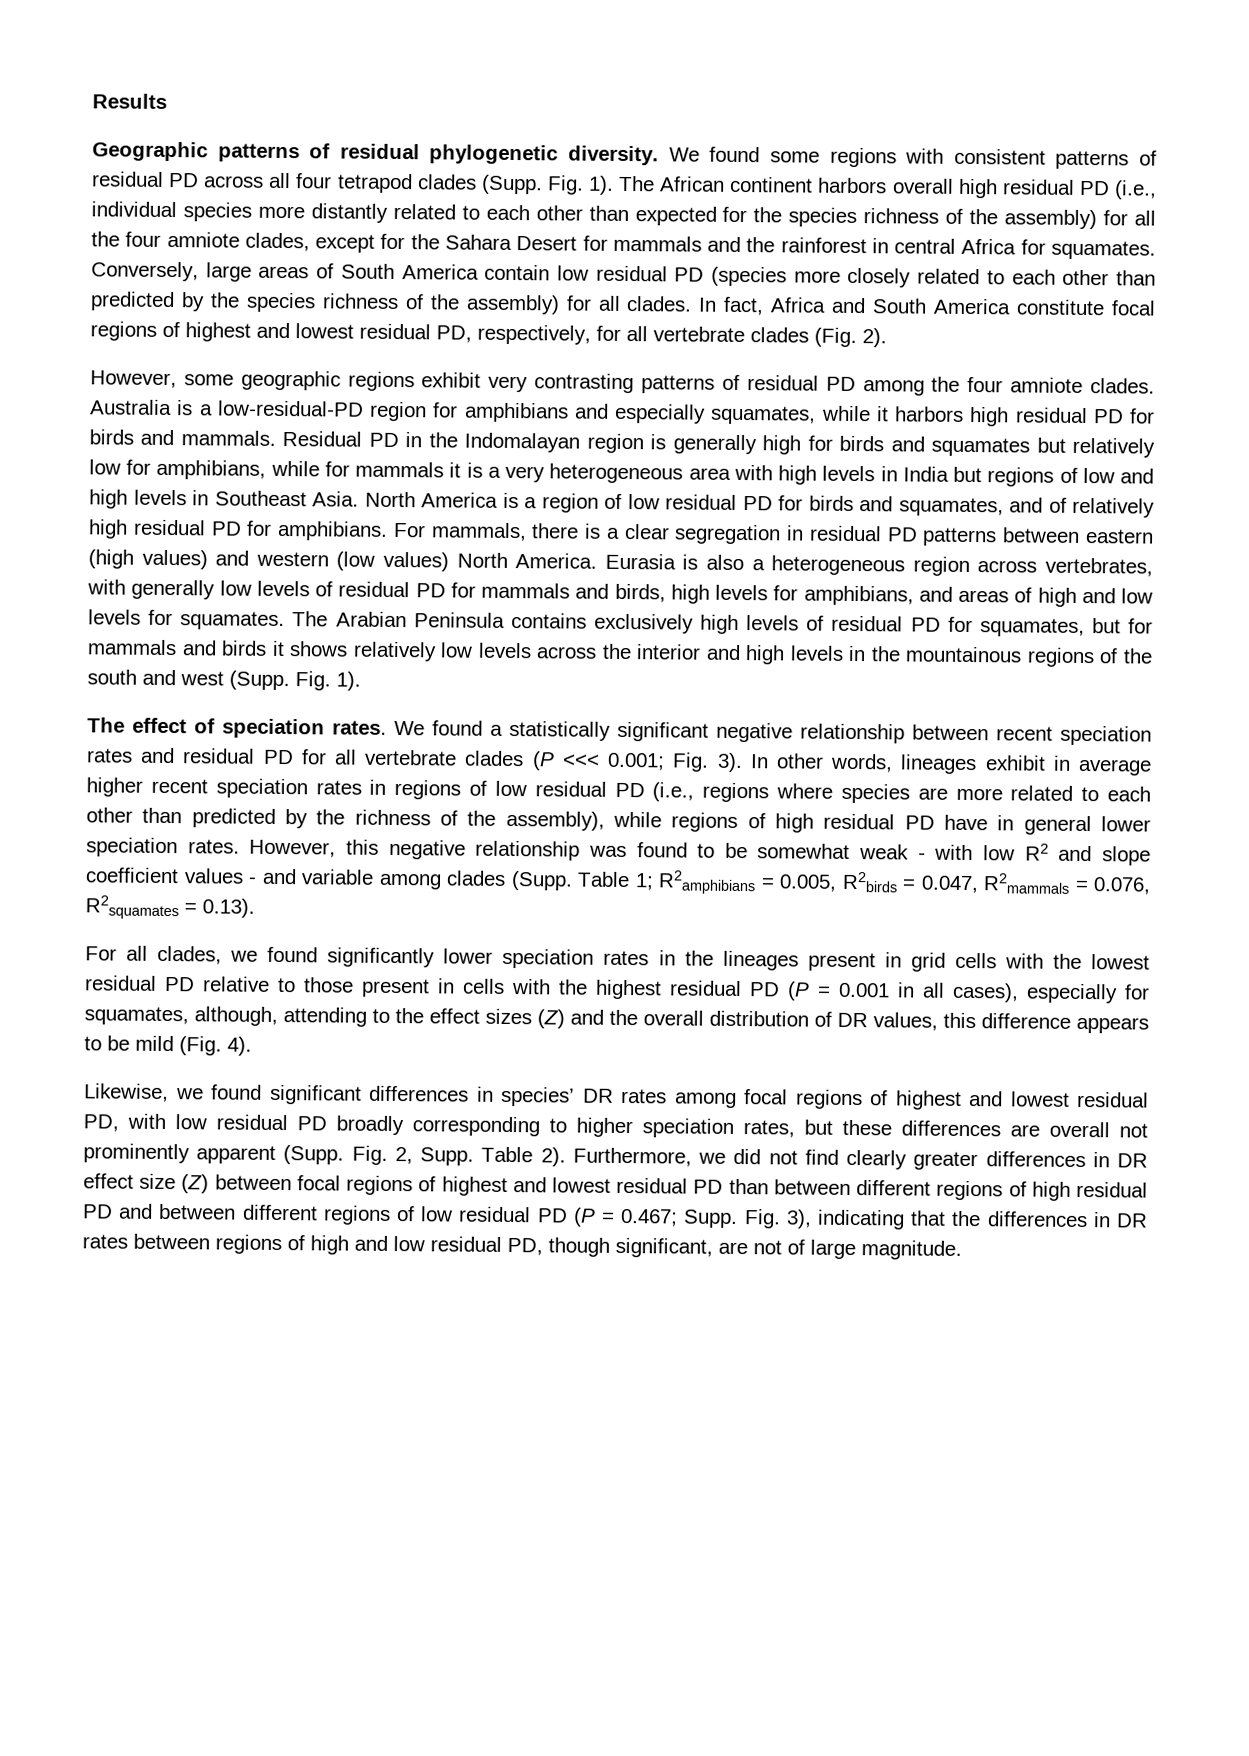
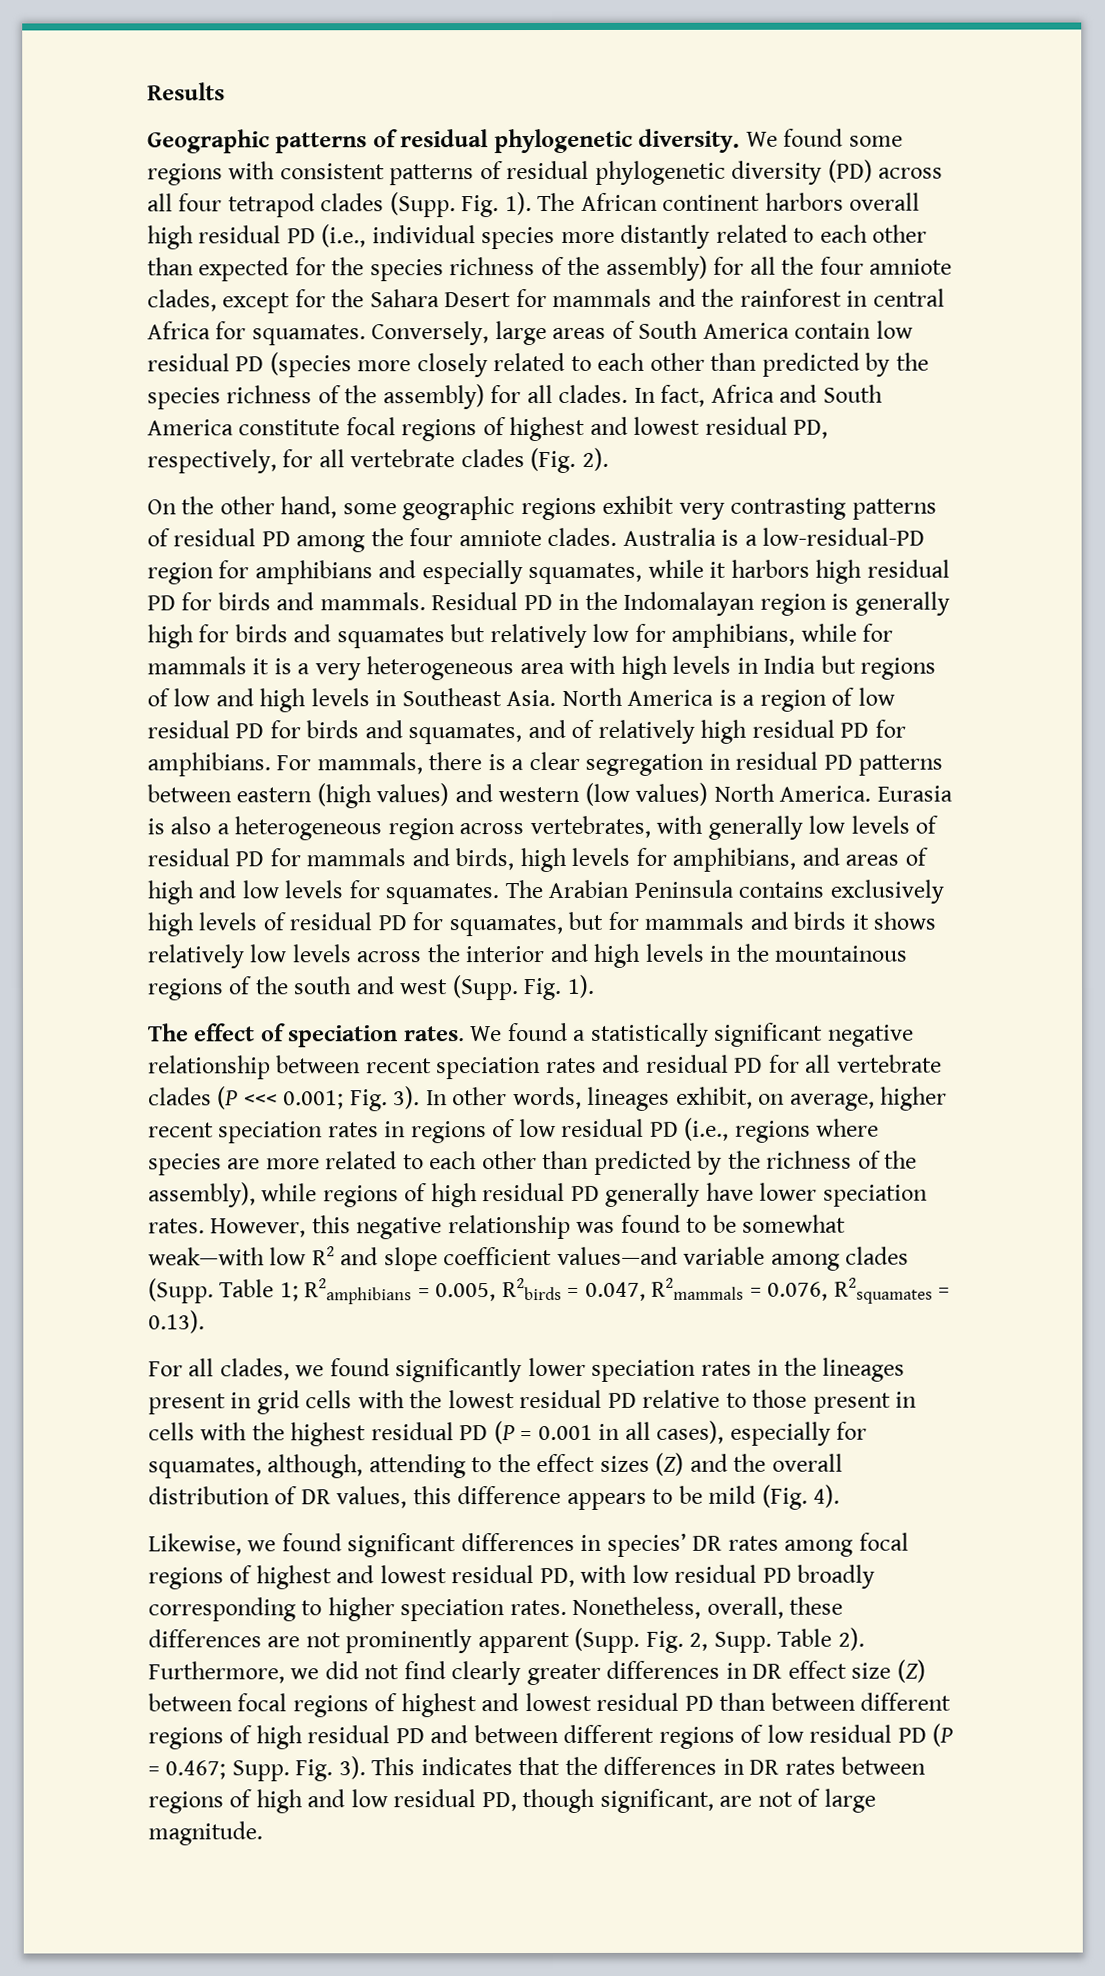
[169,172,200,188] PD -> [594,159,873,185] phylogenetic diversity (PD)
[90,370,177,389] However, -> [147,496,338,519] On the other hand,
[984,755,1152,776] exhibit in average -> [675,1086,875,1111] exhibit, on average,
[944,814,1092,836] have in general -> [605,1182,754,1207] generally have
[859,844,974,861] weak - with -> [148,1247,265,1266] weak—with
[183,868,297,885] values - and -> [556,1246,678,1265] values—and
[743,1119,833,1138] rates, but -> [509,1596,784,1619] rates. Nonetheless, overall,
[1049,1121,1110,1138] overall -> (301, 1642) none
[785,1209,906,1230] 3), indicating -> [338,1756,513,1780] 3). This indicates

